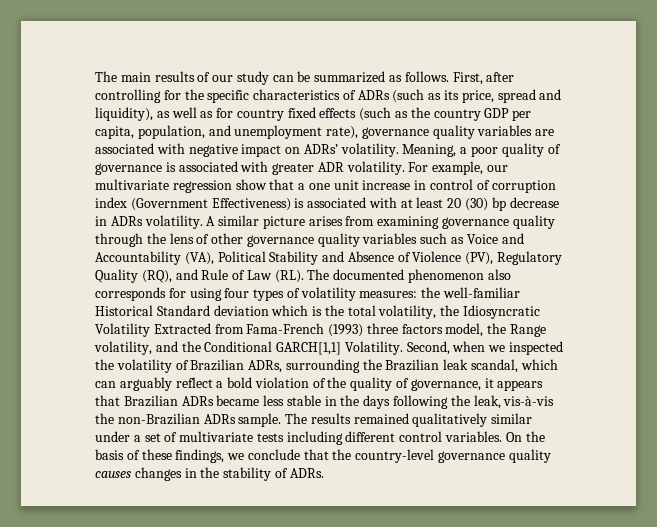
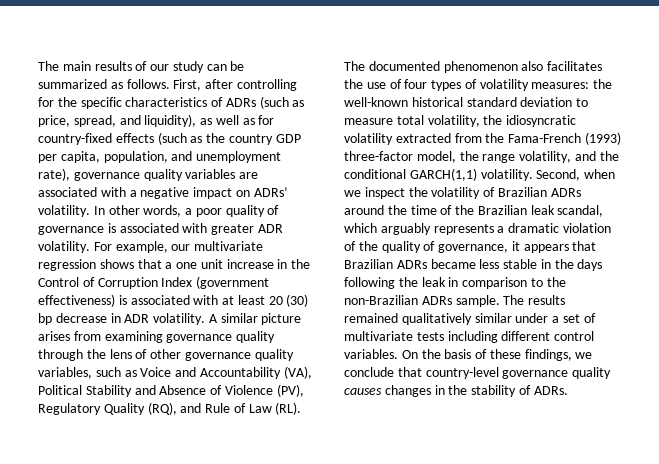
[444,89,536,103] its price, spread -> [38,115,116,127] price, spread,
[236,107,316,121] country fixed -> [38,133,112,145] country-fixed
(185, 148) none -> [129,190,137,197] a
[402,144,457,157] Meaning, -> [93,205,182,217] In other words,
[235,179,267,190] show -> [99,259,134,269] shows
[430,179,556,193] [95,197,291,211] control of corruption index (Government Effectiveness) -> [291,259,311,269] [38,276,270,289] [38,294,115,307] the Control of Corruption Index (government effectiveness)
[110,216,143,226] ADRs -> [124,314,150,323] ADR
[362,233,418,244] variables -> [38,367,92,379] variables,
[95,287,222,301] corresponds for using -> [547,61,603,71] [344,79,402,89] facilitates the use of
[443,287,521,298] [95,305,541,319] [95,323,443,337] well-familiar Historical Standard deviation which is the total volatility, the Idiosyncratic Volatility Extracted from Fama-French (1993) three factors -> [344,97,589,107] [344,115,577,127] [344,132,621,145] [344,151,413,161] well-known historical standard deviation to measure total volatility, the idiosyncratic volatility extracted from the Fama-French (1993) three-factor
[510,324,547,337] Range -> [482,154,516,163] range
[204,341,403,355] Conditional GARCH[1,1] Volatility. -> [344,168,533,181] conditional GARCH(1,1) volatility.
[509,341,564,355] inspected -> [364,187,405,199] inspect
[248,359,360,373] ADRs, surrounding -> [550,188,581,197] [344,205,453,215] ADRs around the time of
[95,377,253,391] can arguably reflect a bold -> [380,223,560,235] arguably represents a dramatic
[473,395,555,409] leak, vis-à-vis -> [421,277,543,289] leak in comparison to
[332,449,352,460] the -> (422, 372) none

